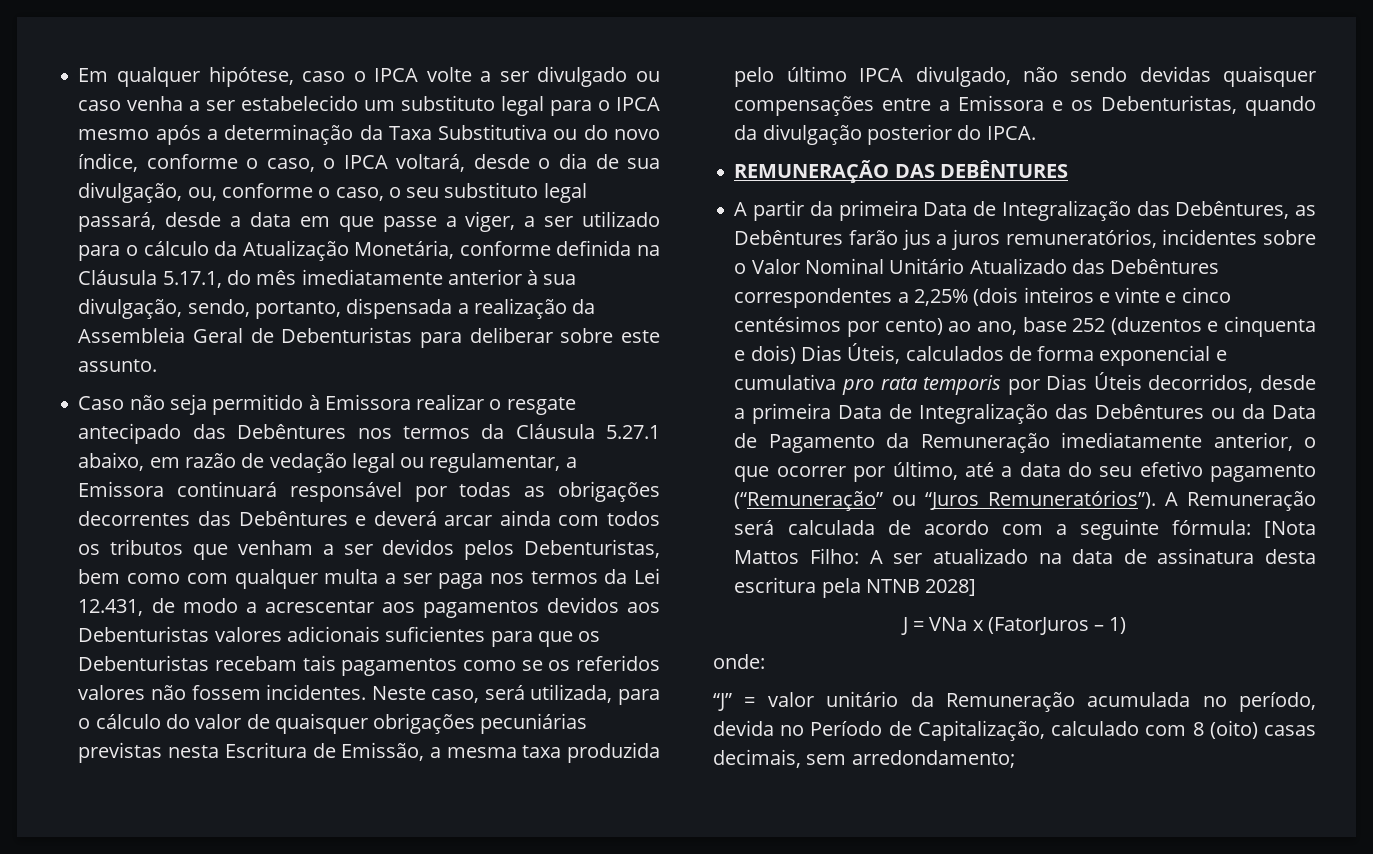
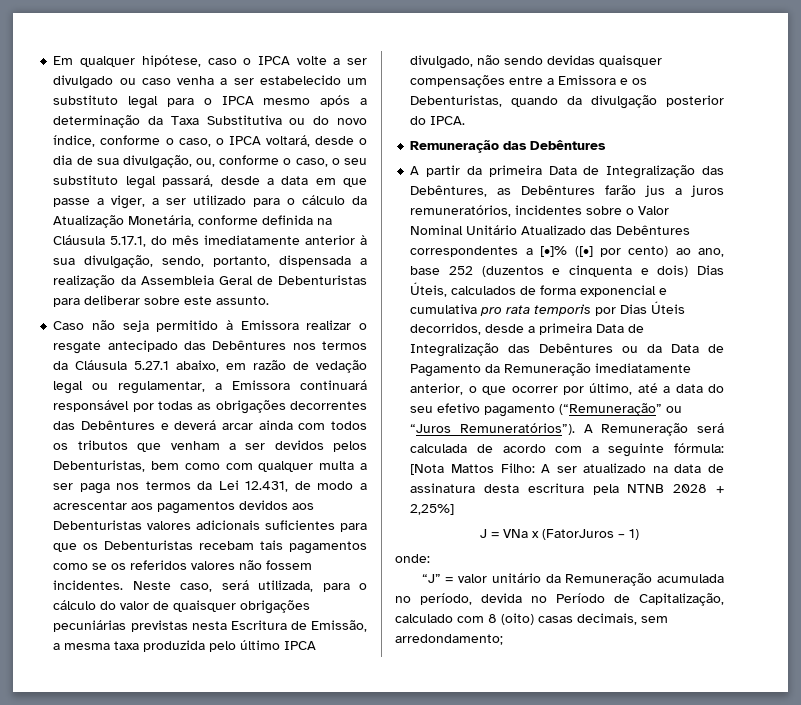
[734,160,1068,183] REMUNERAÇÃO DAS DEBÊNTURES -> [410,140,607,153] Remuneração das Debêntures
[913,287,1231,306] [734,316,842,332] 2,25% (dois inteiros e vinte e cinco centésimos -> [540,246,593,257] [•]% ([•]
[925,579,977,596] 2028] -> [673,484,724,493] [410,504,455,515] 2028 + 2,25%]

